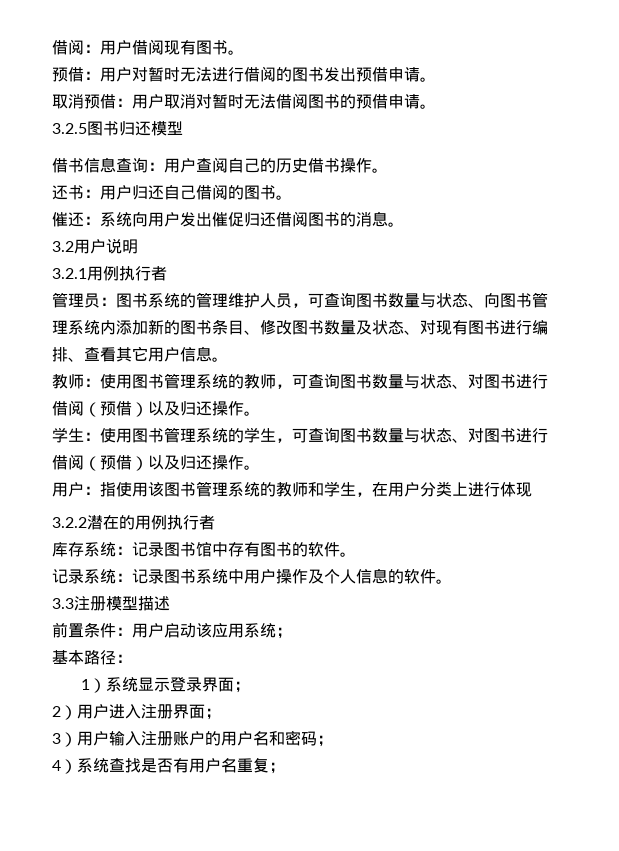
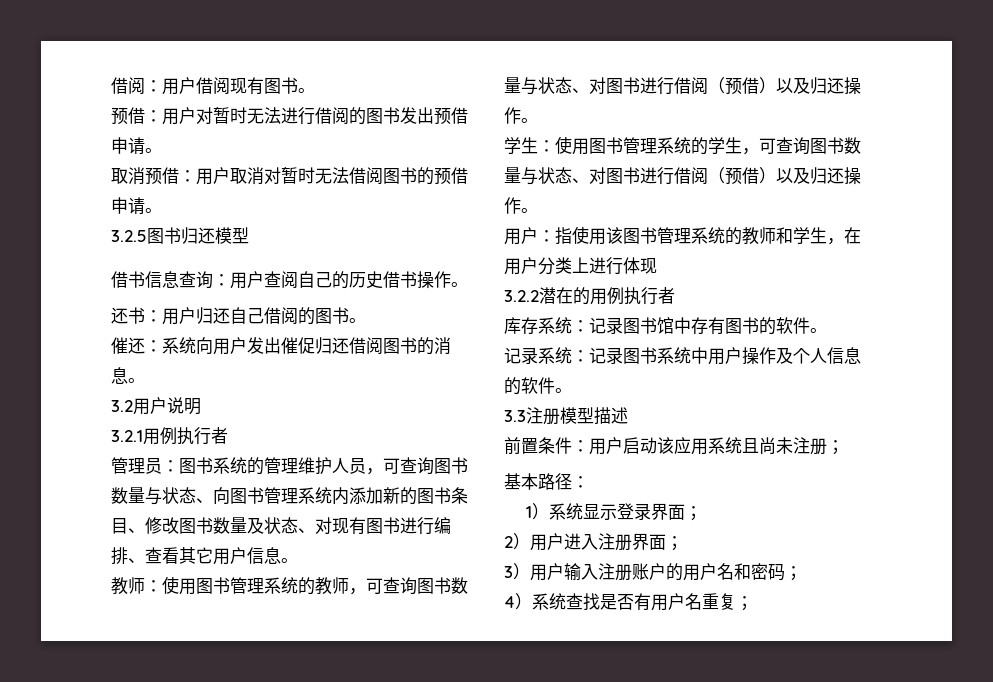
(276, 630) none -> [742,437,827,455] 且尚未注册

